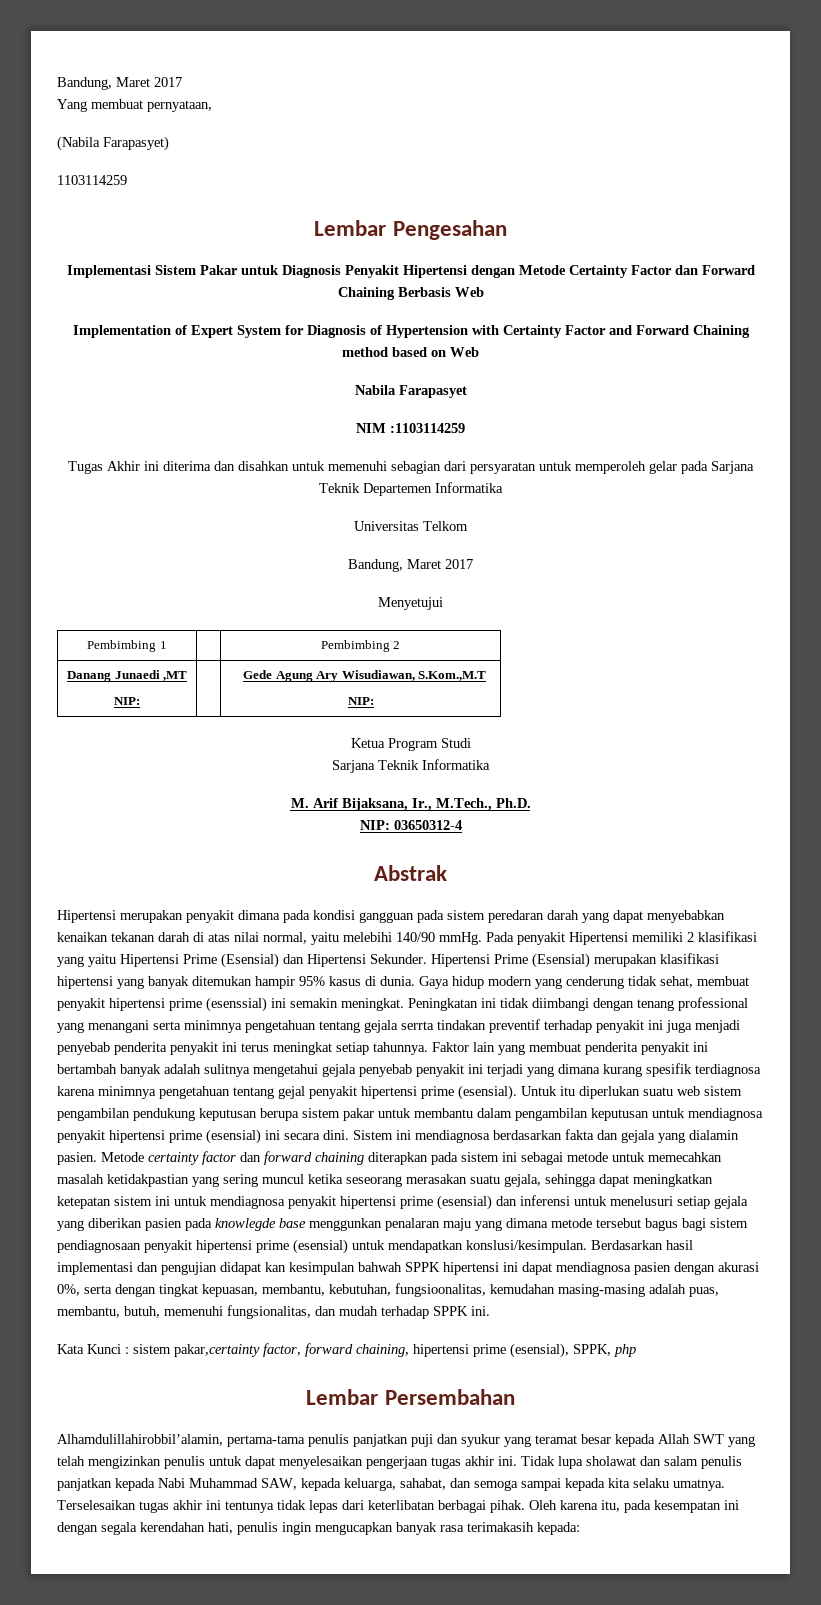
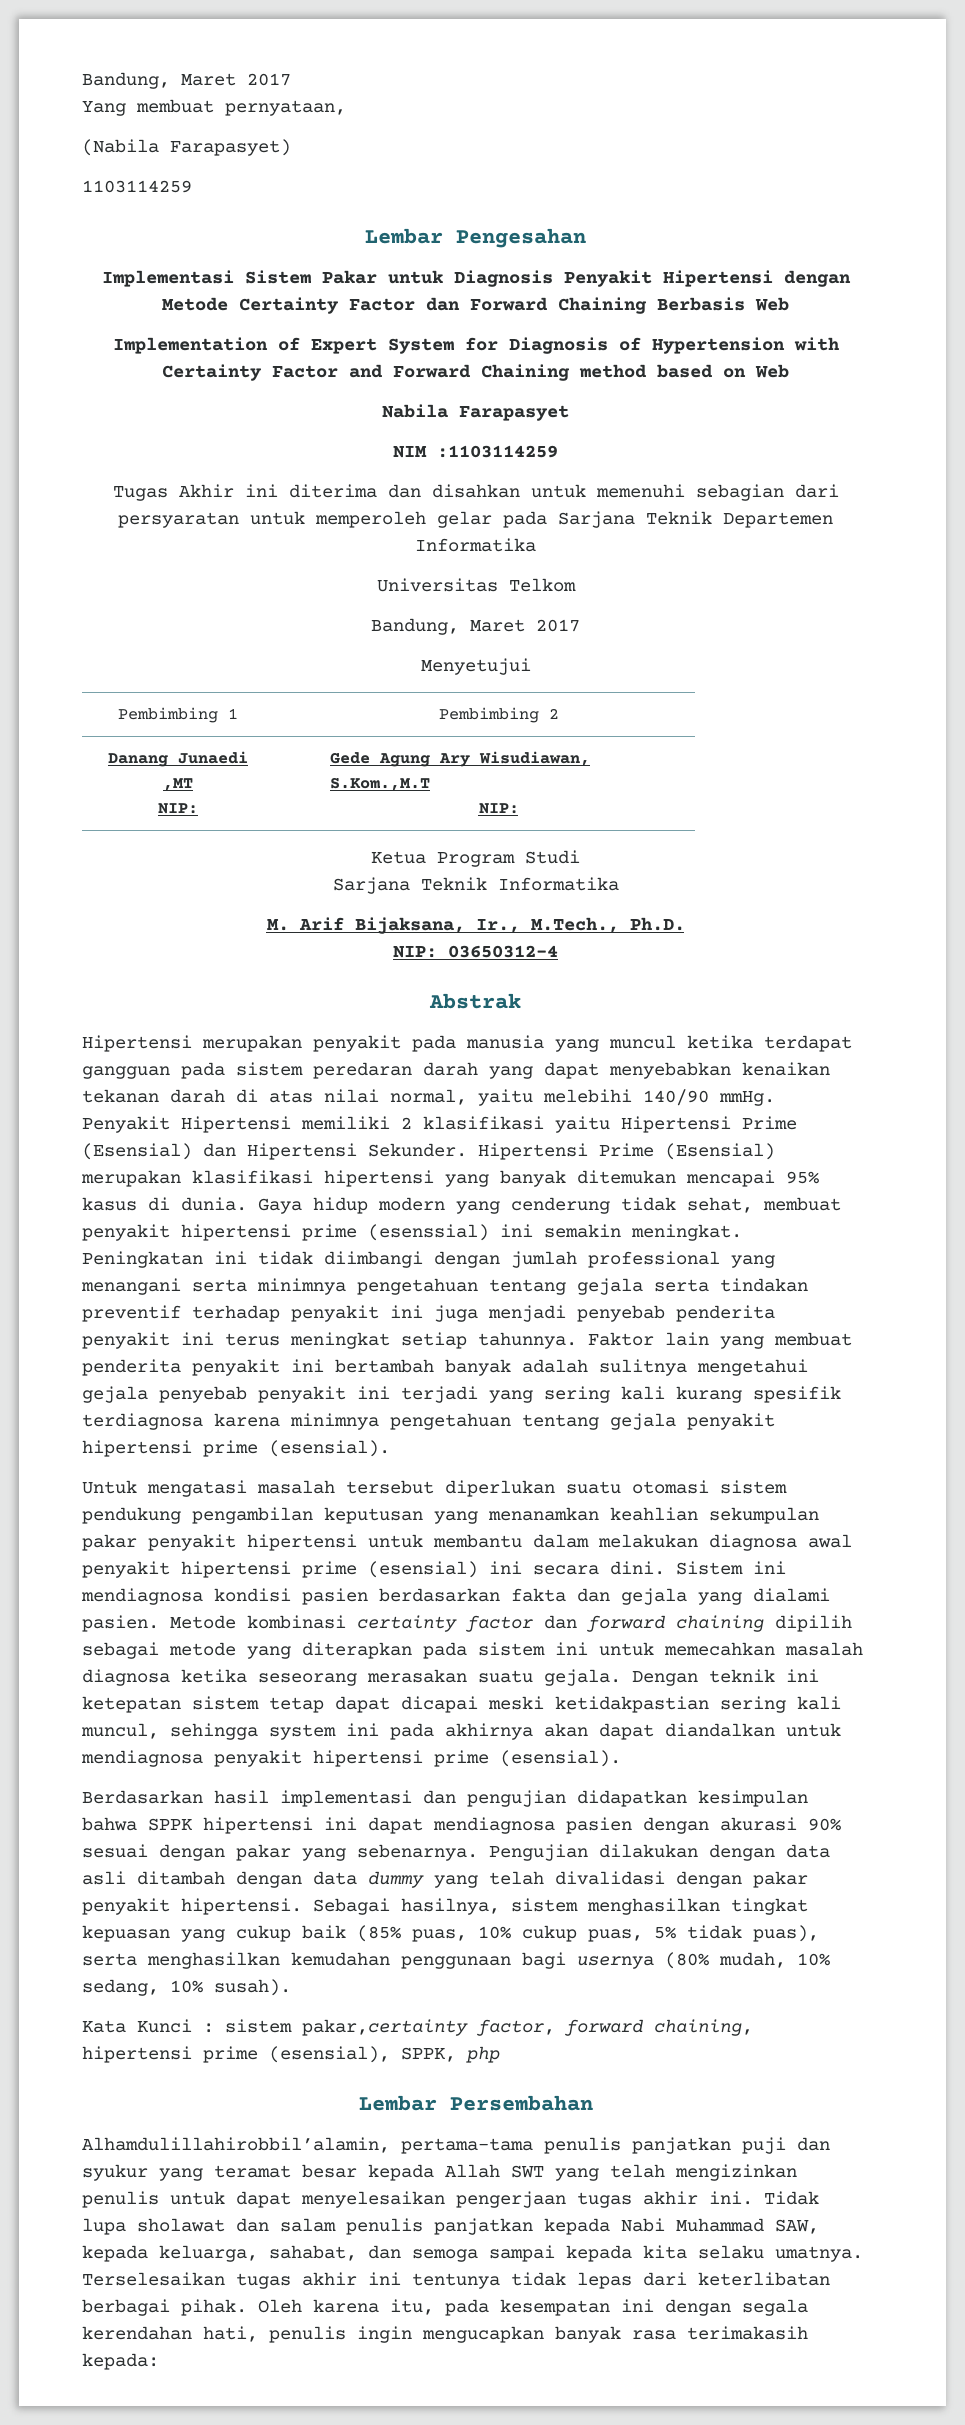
[238,910,355,923] dimana pada kondisi -> [412,1035,852,1052] pada manusia yang muncul ketika terdapat
[486,932,565,945] Pada penyakit -> [82,1116,170,1133] Penyakit
[57,956,84,967] yang -> (544, 1123) none
[255,976,295,989] hampir -> [686,1170,775,1187] mencapai
[637,999,674,1011] tenang -> [511,1251,577,1268] jumlah
[401,1021,434,1030] serrta -> [654,1279,709,1292] serta
[558,1064,600,1074] dimana -> [544,1386,665,1403] sering kali
[278,1085,742,1100] [57,1108,763,1121] gejal penyakit hipertensi prime (esensial). Untuk itu diperlukan suatu web sistem pengambilan pendukung keputusan berupa sistem pakar untuk membantu dalam pengambilan keputusan untuk mendiagnosa -> [610,1413,775,1430] [82,1440,390,1457] [82,1480,787,1497] [82,1507,819,1524] [82,1534,852,1551] gejala penyakit hipertensi prime (esensial). // Untuk mengatasi masalah tersebut diperlukan suatu otomasi sistem pendukung pengambilan keputusan yang menanamkan keahlian sekumpulan pakar penyakit hipertensi untuk membantu dalam melakukan diagnosa awal
(490, 1136) none -> [214,1588,368,1605] kondisi pasien
[689,1130,739,1140] dialamin -> [753,1588,830,1602] dialami
(144, 1157) none -> [247,1615,346,1629] kombinasi
(364, 1158) none -> [775,1615,852,1632] [82,1642,291,1659] dipilih sebagai metode yang
[521,1152,608,1165] sebagai metode -> (588, 1648) none
[107,1174,713,1187] [57,1195,748,1210] [57,1218,748,1231] [57,1239,587,1254] ketidakpastian yang sering muncul ketika seseorang merasakan suatu gejala, sehingga dapat meningkatkan ketepatan sistem ini untuk mendiagnosa penyakit hipertensi prime (esensial) dan inferensi untuk menelusuri setiap gejala yang diberikan pasien pada knowlegde base menggunkan penalaran maju yang dimana metode tersebut bagus bagi sistem pendiagnosaan penyakit hipertensi prime (esensial) untuk mendapatkan konslusi/kesimpulan. -> [82,1669,819,1686] [82,1696,841,1713] [81,1723,841,1740] [81,1750,621,1767] diagnosa ketika seseorang merasakan suatu gejala. Dengan teknik ini ketepatan sistem tetap dapat dicapai meski ketidakpastian sering kali muncul, sehingga system ini pada akhirnya akan dapat diandalkan untuk mendiagnosa penyakit hipertensi prime (esensial). //
[220,1262,402,1275] didapat kan kesimpulan bahwah -> [577,1790,808,1807] [82,1817,137,1831] didapatkan kesimpulan bahwa
[57,1283,719,1297] [57,1305,490,1319] 0%, serta dengan tingkat kepuasan, membantu, kebutuhan, fungsioonalitas, kemudahan masing-masing adalah puas, membantu, butuh, memenuhi fungsionalitas, dan mudah terhadap SPPK ini. -> [808,1818,841,1831] [82,1844,830,1861] [82,1871,808,1888] [82,1898,808,1915] [82,1925,819,1942] [82,1952,830,1969] [82,1979,291,1996] 90% sesuai dengan pakar yang sebenarnya. Pengujian dilakukan dengan data asli ditambah dengan data dummy yang telah divalidasi dengan pakar penyakit hipertensi. Sebagai hasilnya, sistem menghasilkan tingkat kepuasan yang cukup baik (85% puas, 10% cukup puas, 5% tidak puas), serta menghasilkan kemudahan penggunaan bagi usernya (80% mudah, 10% sedang, 10% susah).

